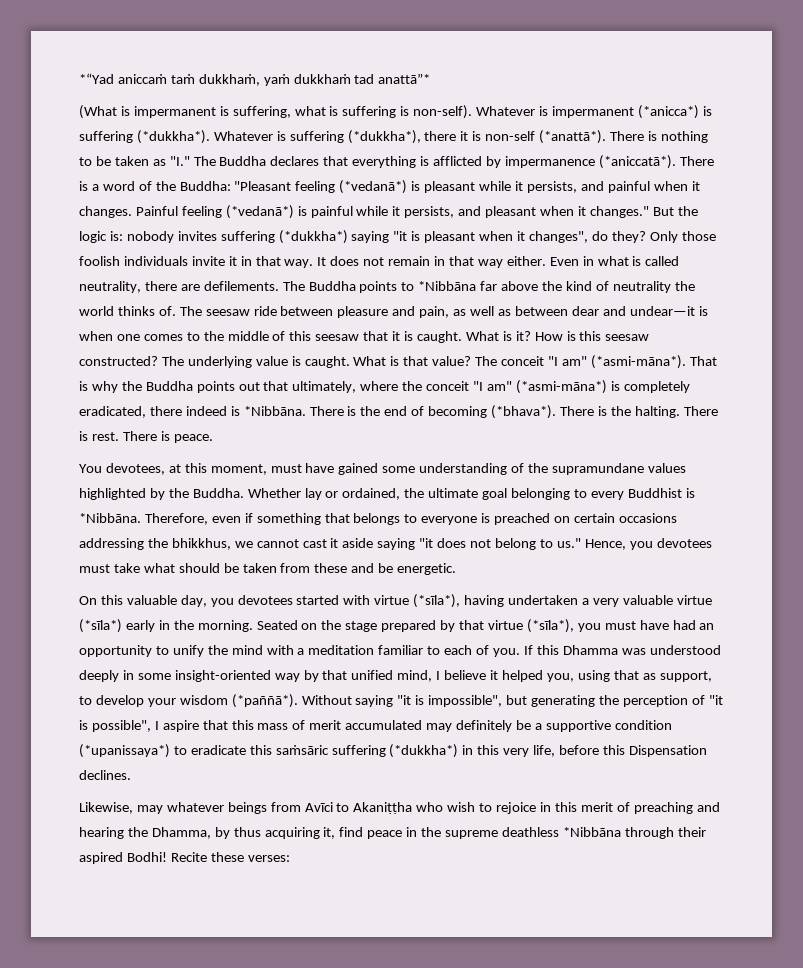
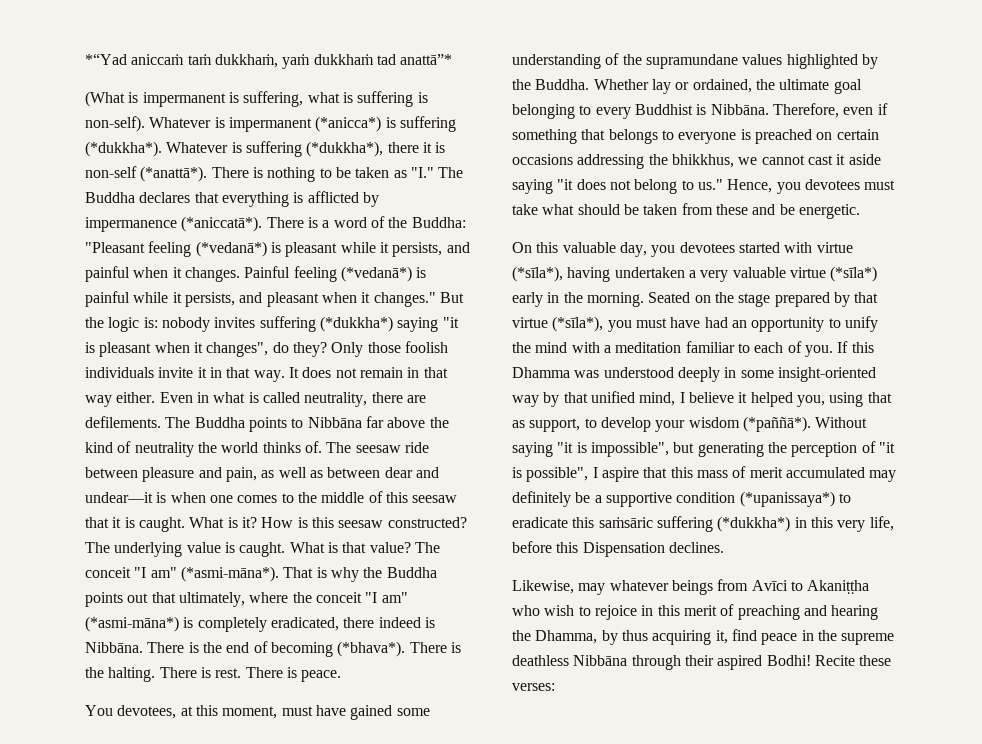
[418,281,477,291] *Nibbāna -> [307,417,362,428] Nibbāna
[243,406,306,416] *Nibbāna. -> [85,642,143,653] Nibbāna.
[79,513,141,523] *Nibbāna. -> [710,104,769,115] Nibbāna.
[562,827,621,837] *Nibbāna -> [573,655,628,666] Nibbāna

